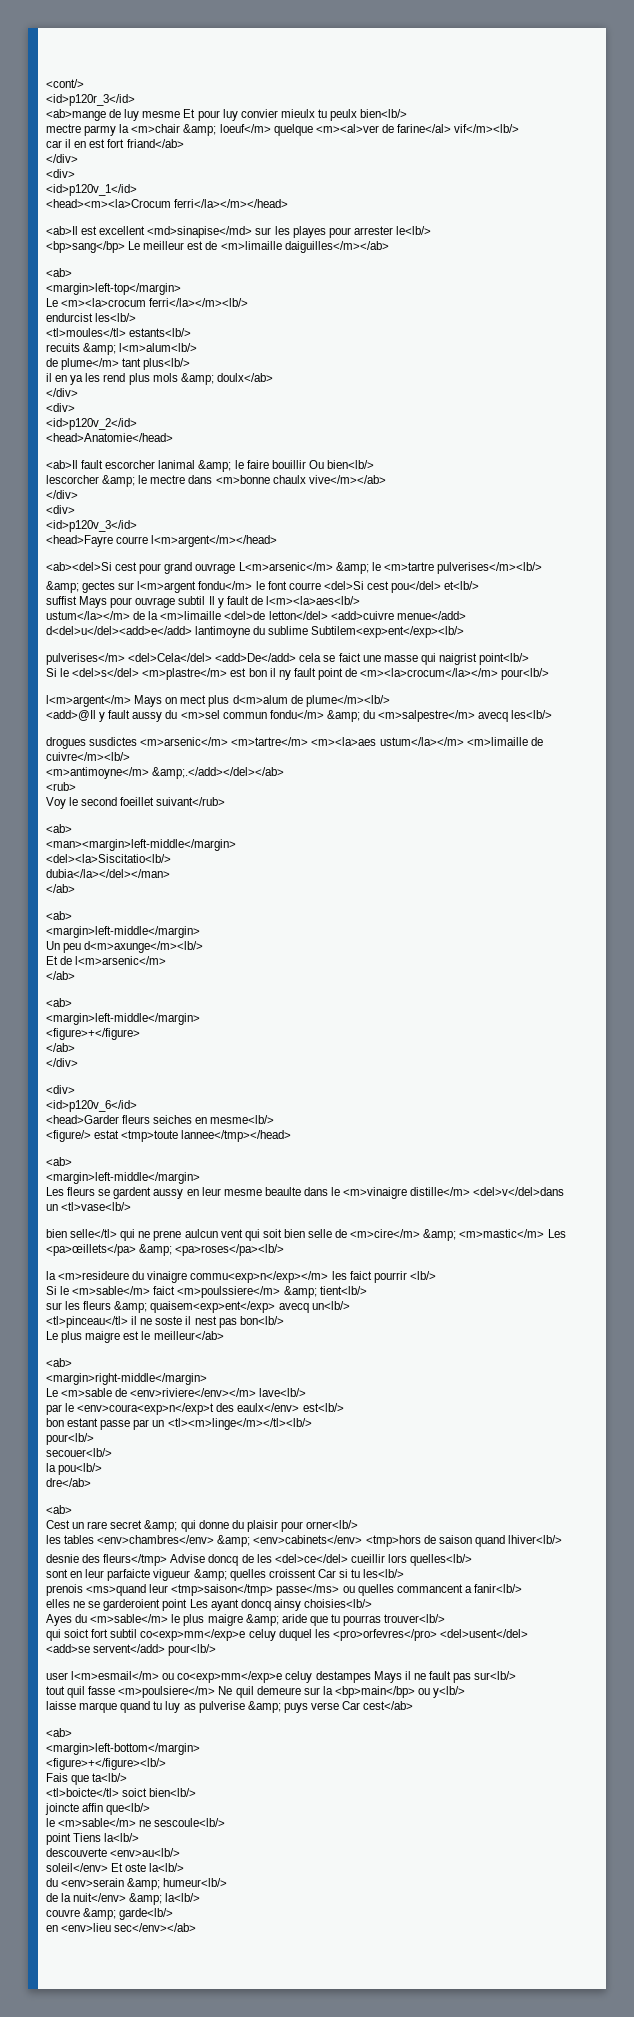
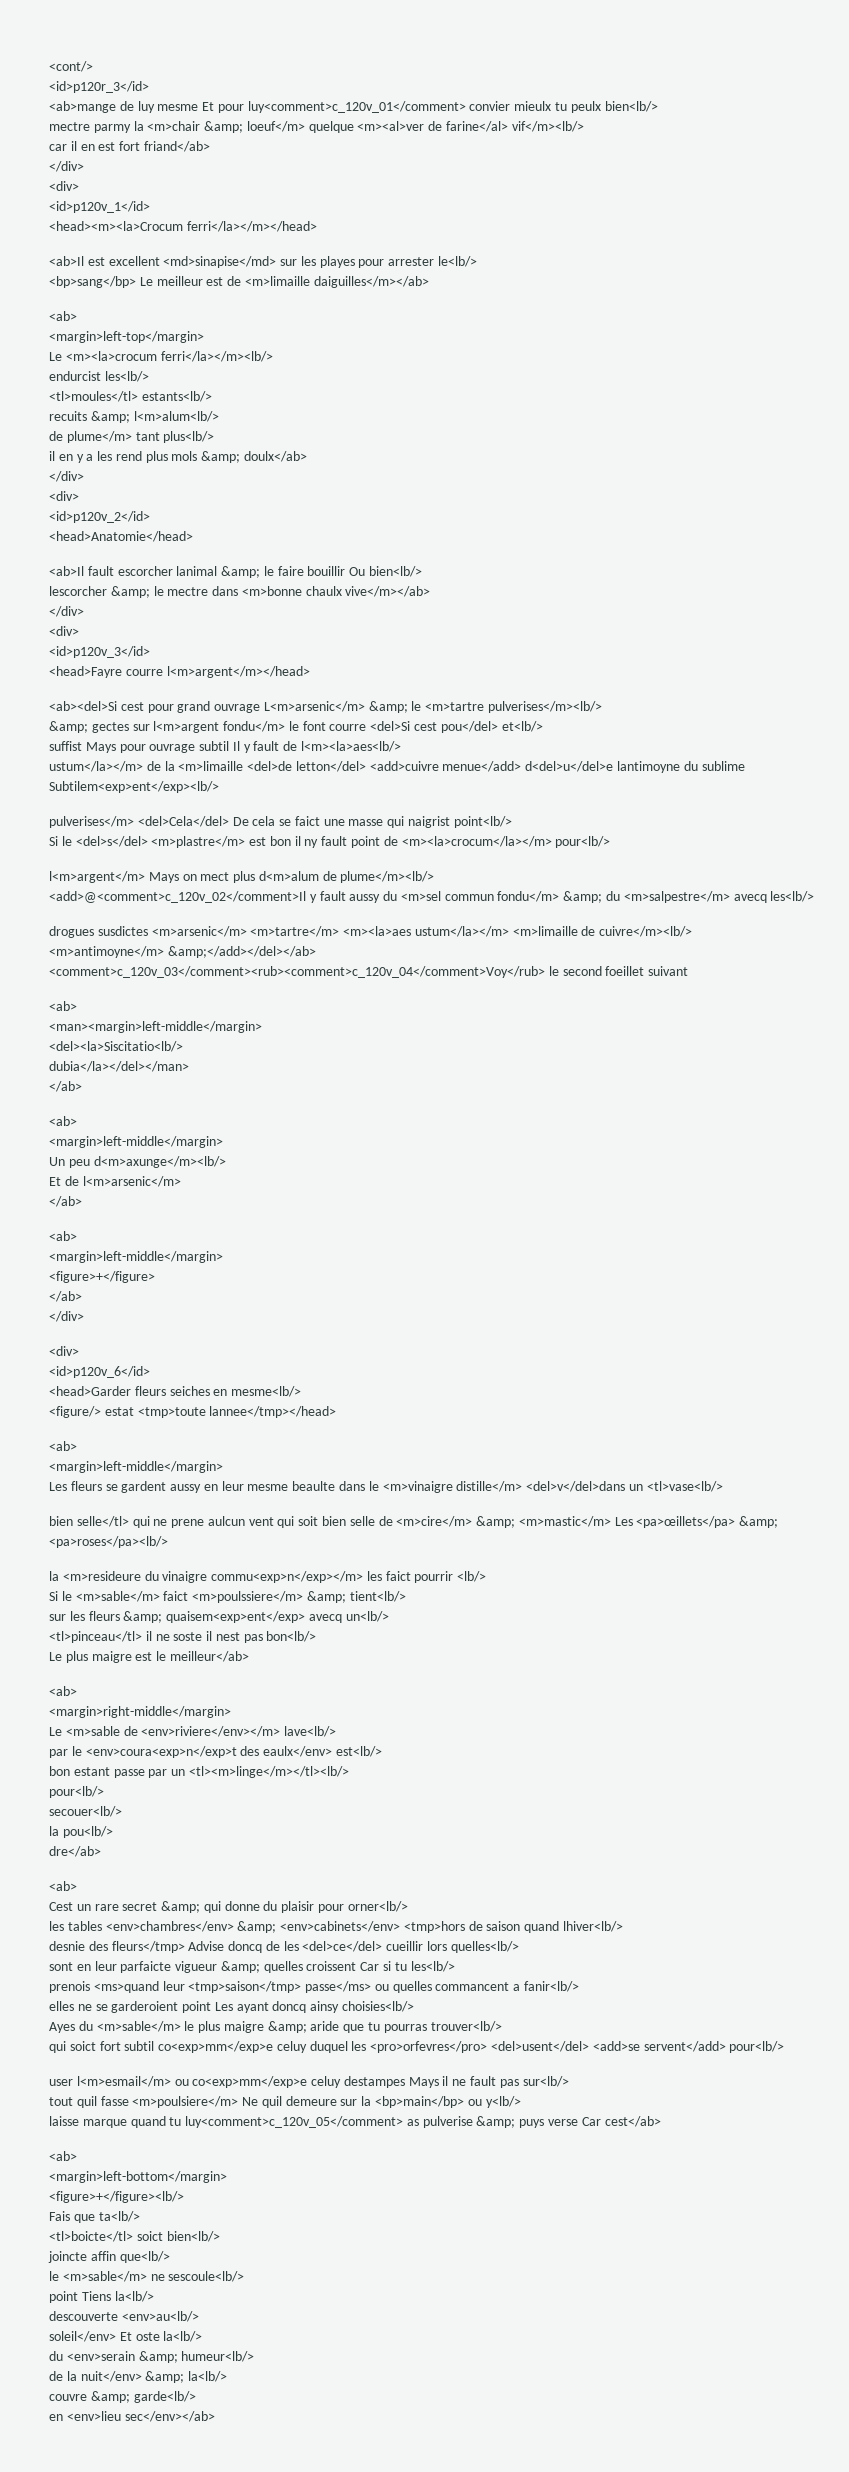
[222,109,238,121] luy -> [247,101,466,113] luy<comment>c_120v_01</comment>
[70,375,84,385] ya -> [76,454,94,463] y a
[46,626,192,635] d<del>u</del><add>e</add> -> [525,761,614,772] d<del>u</del>e
[215,653,297,662] <add>De</add> -> [232,817,249,826] De
[46,710,96,721] <add>@Il -> [49,891,306,903] <add>@<comment>c_120v_02</comment>Il
[152,767,285,779] [46,782,76,791] [46,797,66,809] &amp;.</add></del></ab> // <rub> // Voy -> [167,946,316,958] [49,966,545,978] &amp;</add></del></ab> // <comment>c_120v_03</comment><rub><comment>c_120v_04</comment>Voy</rub>
[156,797,226,806] suivant</rub> -> [648,966,689,976] suivant
[165,1701,181,1713] luy -> [185,2116,404,2128] luy<comment>c_120v_05</comment>

